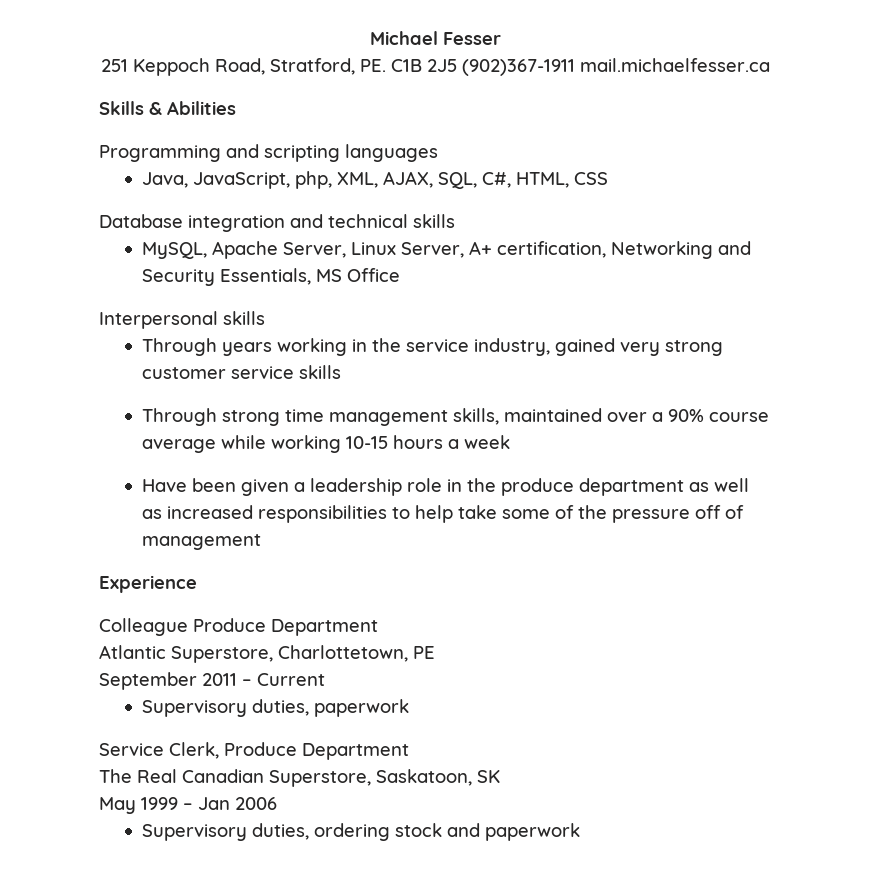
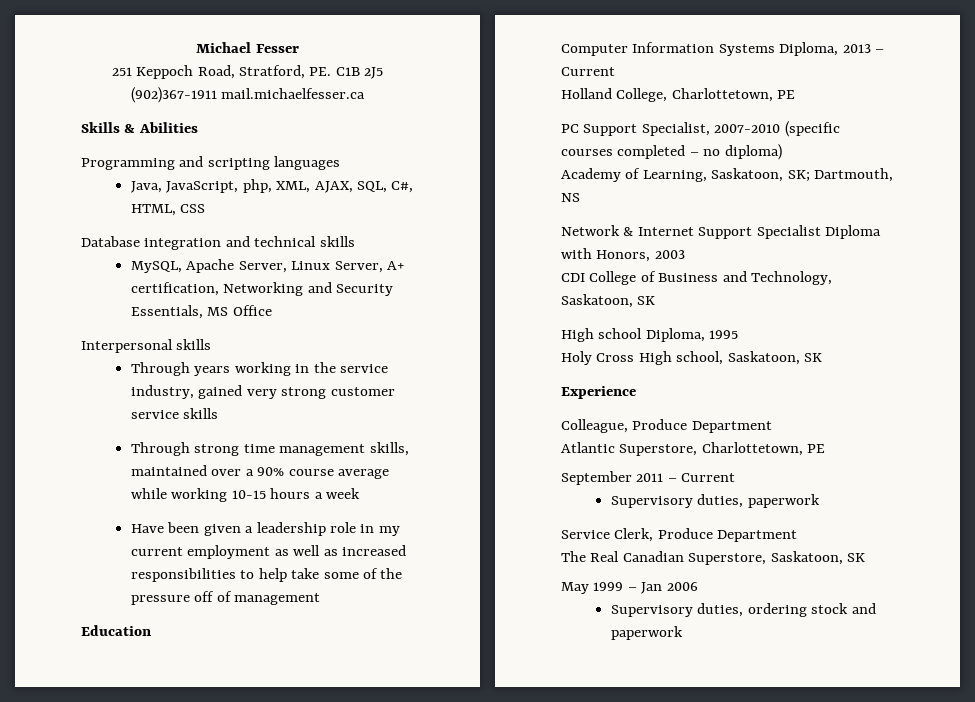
[466,478,684,496] the produce department -> [378,526,400,536] [130,545,271,559] my current employment
(261, 542) none -> [81,625,151,636] [561,42,885,56] [561,67,615,76] [561,88,796,102] [561,121,840,137] [561,144,782,160] [561,168,894,182] [561,193,580,202] [561,225,882,239] [561,248,685,262] [561,271,833,285] [561,294,656,308] [561,328,739,342] [561,351,823,365] // Education // Computer Information Systems Diploma, 2013 – Current // Holland College, Charlottetown, PE // PC Support Specialist, 2007-2010 (specific courses completed – no diploma) // Academy of Learning, Saskatoon, SK; Dartmouth, NS // Network & Internet Support Specialist Diploma with Honors, 2003 // CDI College of Business and Technology, Saskatoon, SK // High school Diploma, 1995 // Holy Cross High school, Saskatoon, SK
[99,618,188,636] Colleague -> [561,419,628,433] Colleague,

